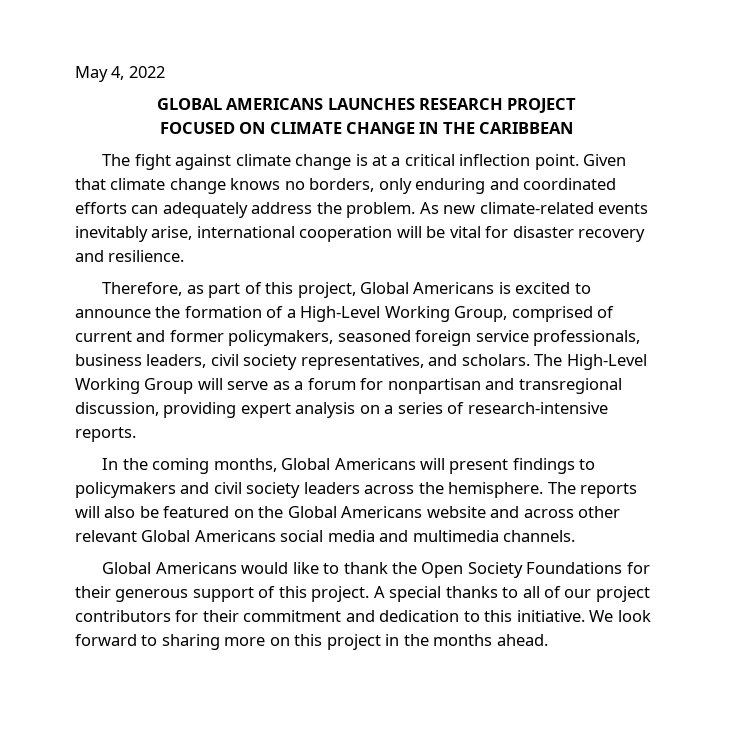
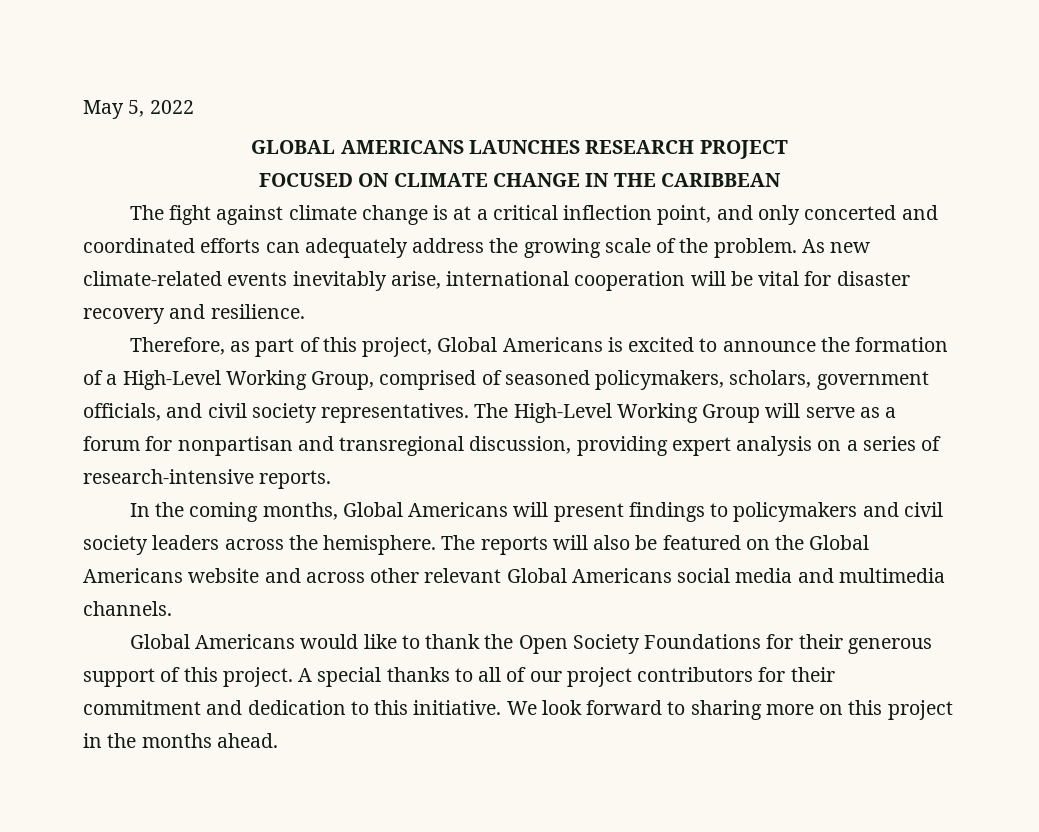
[111,66,125,80] 4, -> [128,100,145,117] 5,
[534,154,627,170] [75,178,486,194] point. Given that climate change knows no borders, only enduring -> [657,205,897,225] point, and only concerted
(342, 208) none -> [523,238,709,258] growing scale of the
[75,330,641,346] [75,354,530,370] current and former policymakers, seasoned foreign service professionals, business leaders, civil society representatives, and scholars. -> [504,370,929,390] [83,403,470,423] seasoned policymakers, scholars, government officials, and civil society representatives.

